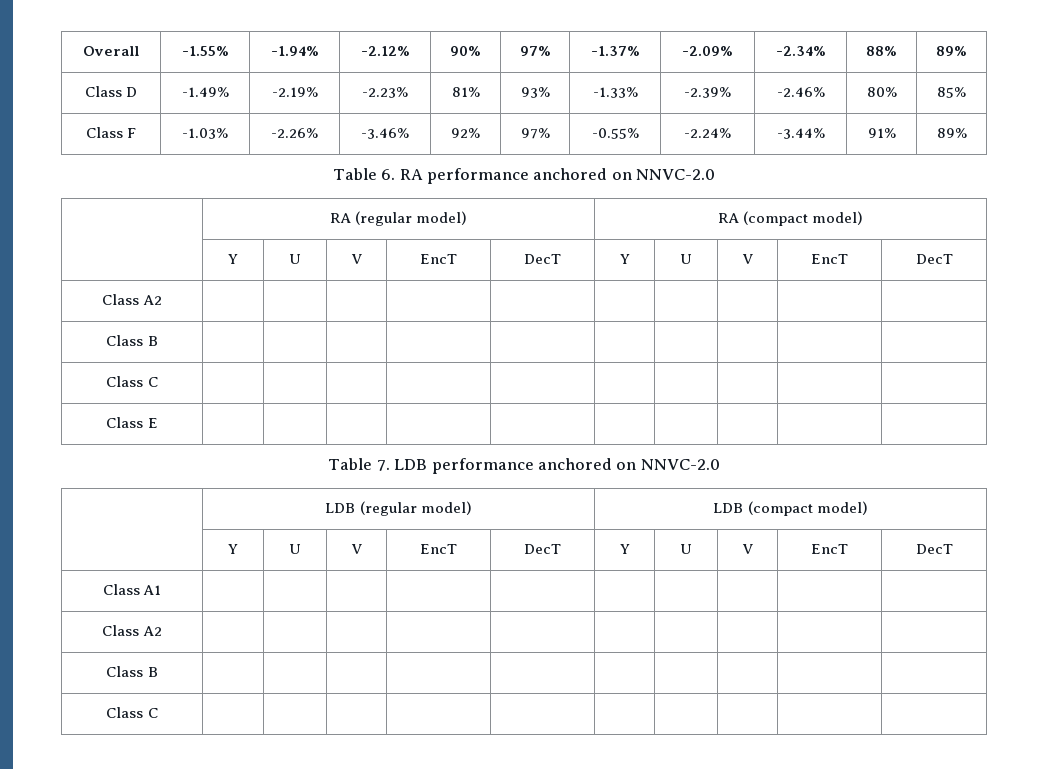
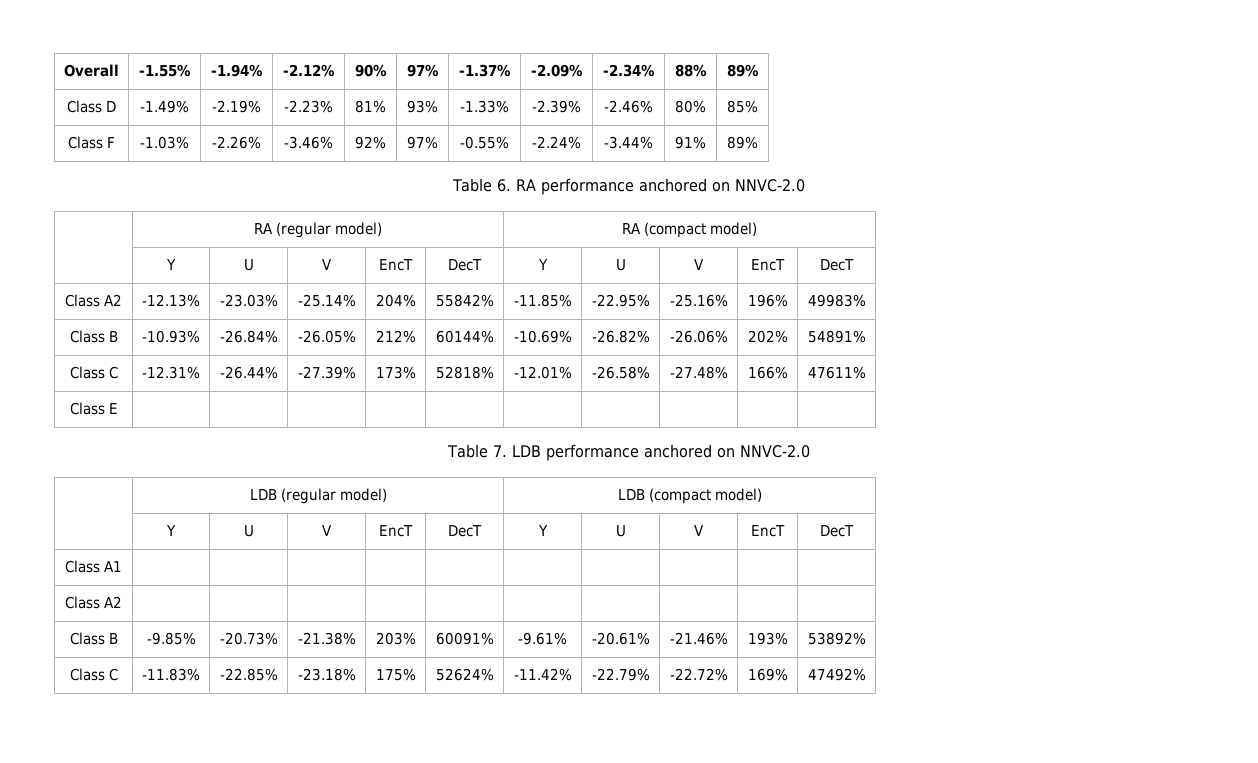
[106,335,158,346] [106,376,158,387] | | | | | | | | | // Class B | | | | | | | | | | // Class C | | | | | | | | | | -> [142,294,200,307] [219,294,278,307] [297,294,356,307] [375,294,416,307] [435,294,494,307] [513,294,572,307] [591,294,650,307] [669,294,728,307] [747,294,788,307] [807,294,866,307] [69,330,118,343] [142,330,200,343] [219,330,278,343] [297,330,356,343] [375,330,416,343] [435,330,494,343] [513,330,572,343] [591,330,650,343] [669,330,728,343] [747,330,788,343] [807,330,866,343] [69,366,118,379] [142,366,200,379] [219,366,278,379] [297,366,356,379] [375,366,416,379] [435,366,494,379] [513,366,572,379] [591,366,650,379] [669,366,728,379] [747,366,788,379] [807,366,866,379] -12.13% | -23.03% | -25.14% | 204% | 55842% | -11.85% | -22.95% | -25.16% | 196% | 49983% // Class B | -10.93% | -26.84% | -26.05% | 212% | 60144% | -10.69% | -26.82% | -26.06% | 202% | 54891% // Class C | -12.31% | -26.44% | -27.39% | 173% | 52818% | -12.01% | -26.58% | -27.48% | 166% | 47611%
[106,707,158,718] | | | | | | | | | // Class C | | | | | | | | | | -> [146,632,196,645] [219,632,278,645] [297,632,356,645] [375,632,416,645] [435,632,494,645] [518,632,567,645] [591,632,650,645] [669,632,728,645] [747,632,788,645] [807,632,866,645] [69,668,118,681] [142,668,200,681] [219,668,278,681] [297,668,356,681] [375,668,416,681] [435,668,494,681] [513,668,572,681] [591,668,650,681] [669,668,728,681] [747,668,788,681] [807,668,866,681] -9.85% | -20.73% | -21.38% | 203% | 60091% | -9.61% | -20.61% | -21.46% | 193% | 53892% // Class C | -11.83% | -22.85% | -23.18% | 175% | 52624% | -11.42% | -22.79% | -22.72% | 169% | 47492%

